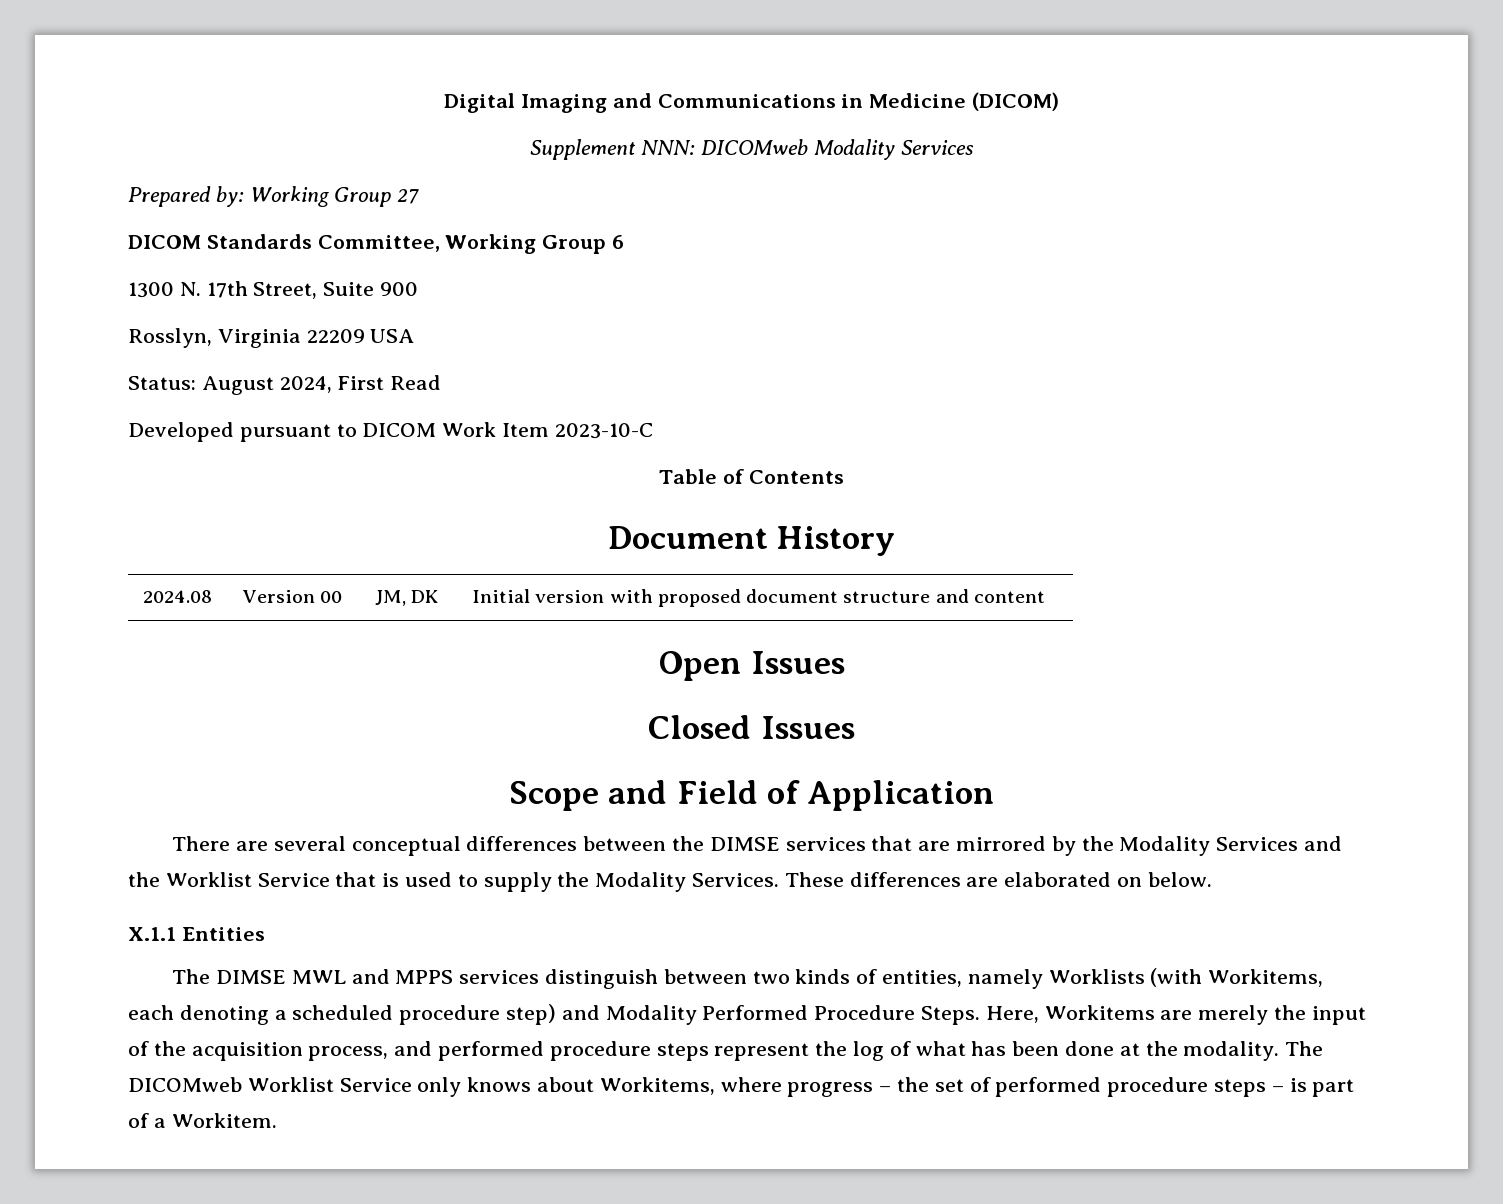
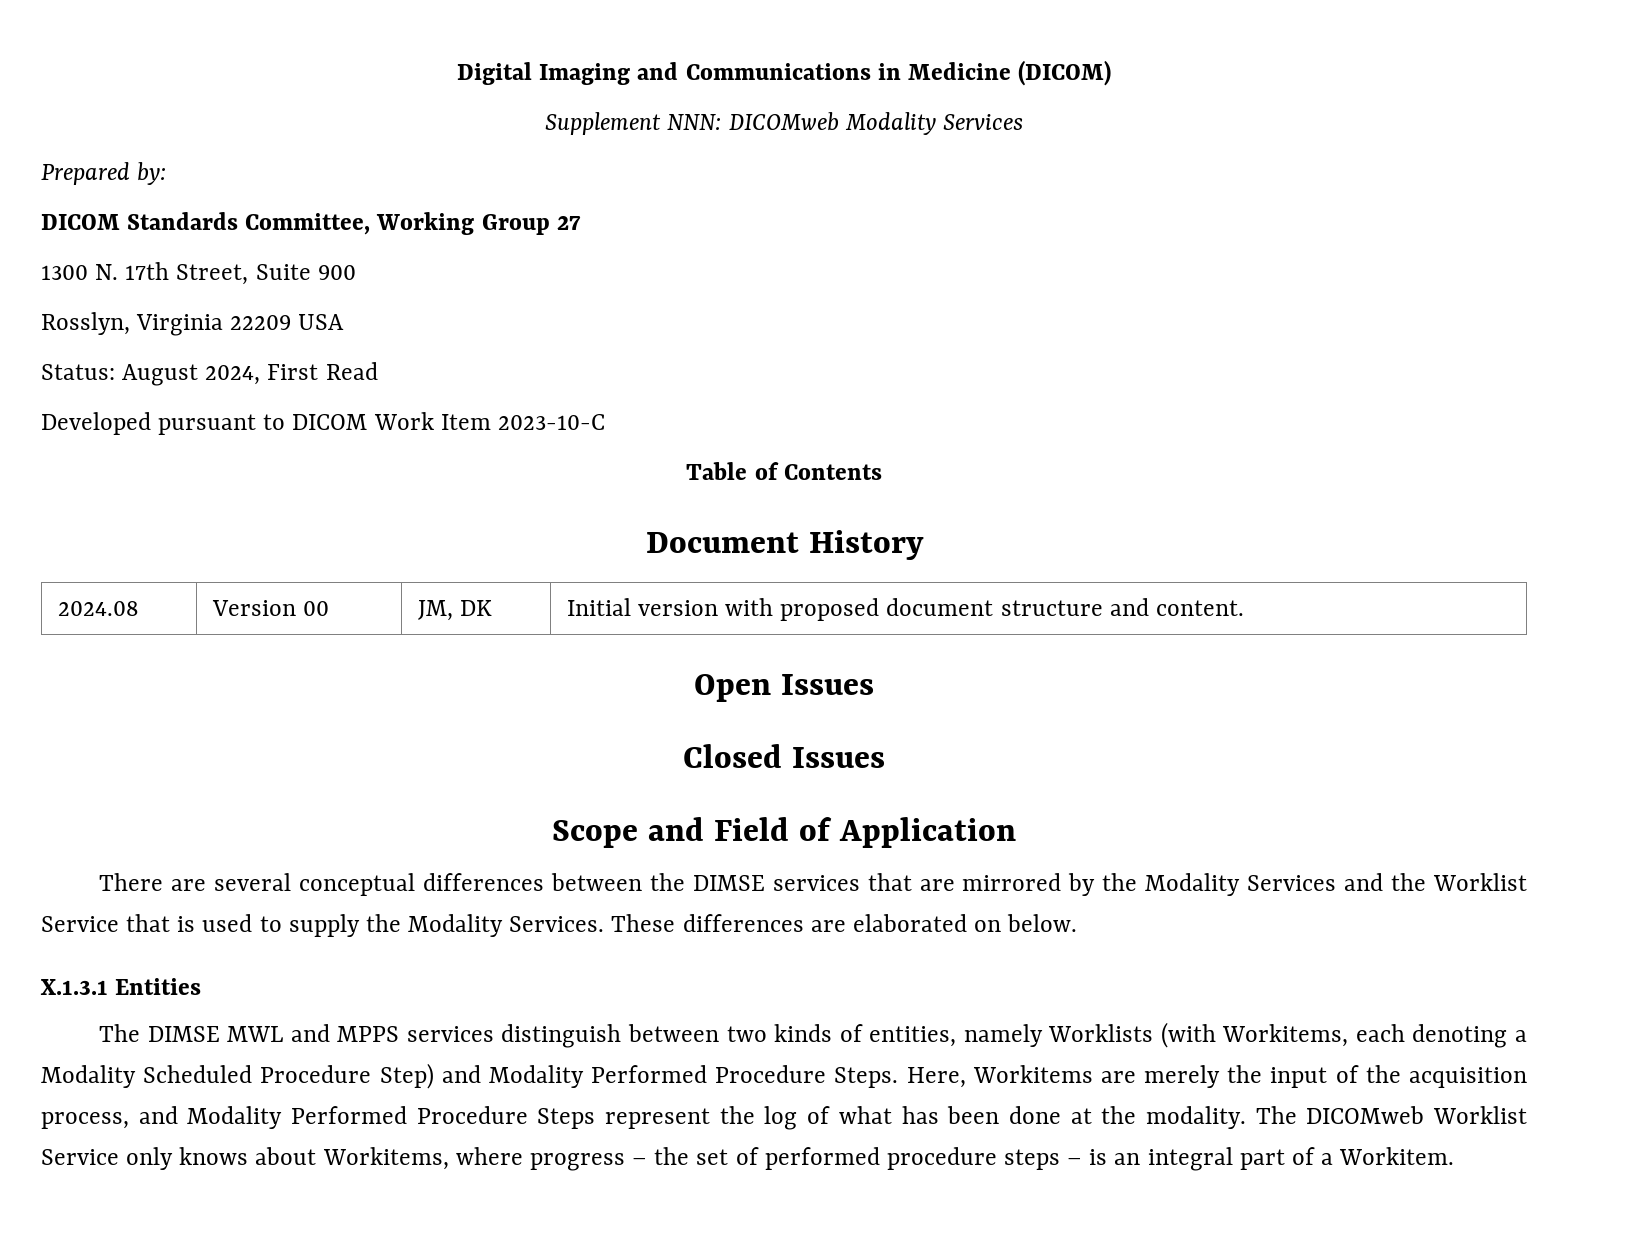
[249,186,420,207] Working Group 27 -> (167, 173) none
[612,235,625,249] 6 -> [556,216,581,230] 27
[973,591,1045,603] content -> [1155,600,1244,616] content.
[128,927,176,941] X.1.1 -> [40,979,108,995] X.1.3.1
[292,1004,557,1025] scheduled procedure step) -> [41,1063,434,1089] Modality Scheduled Procedure Step)
[438,1041,709,1061] performed procedure steps -> [187,1106,596,1129] Modality Performed Procedure Steps
(1307, 1085) none -> [1114,1147,1233,1171] an integral

